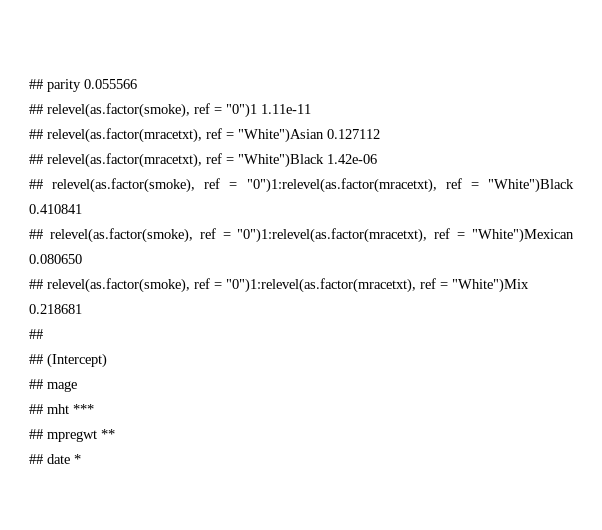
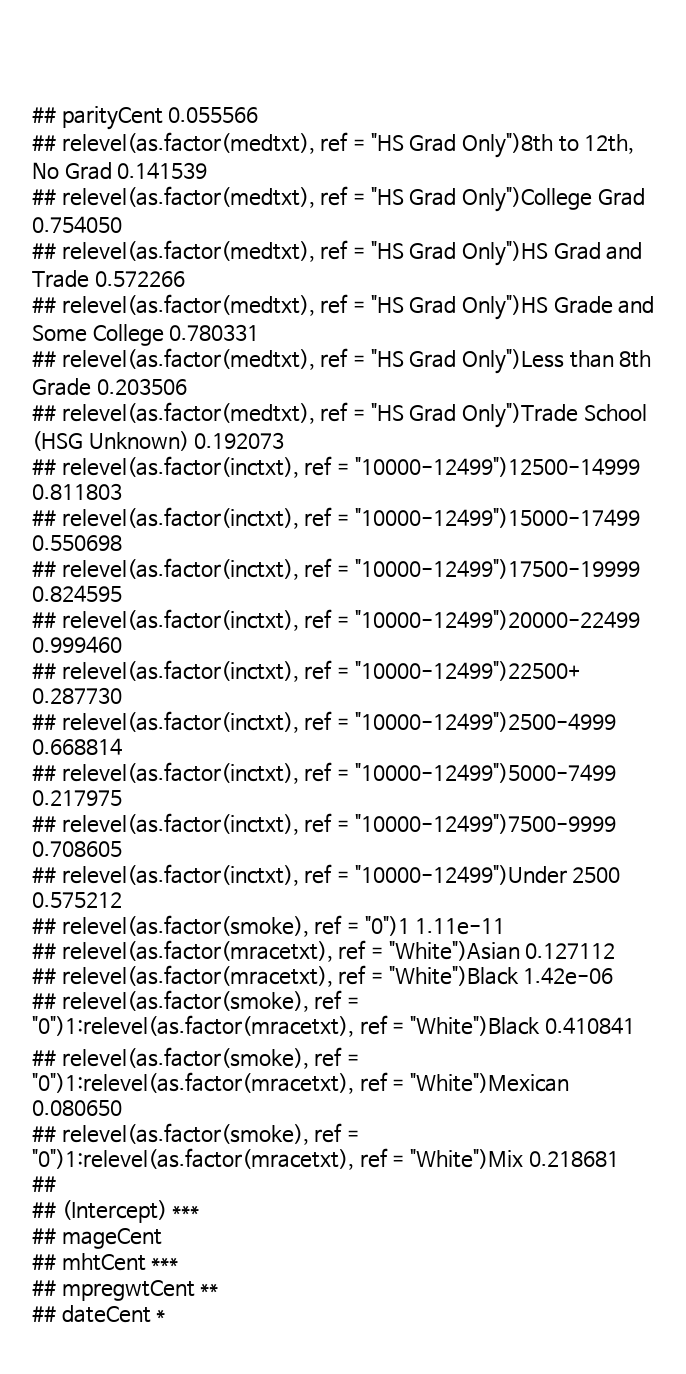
[29,79,81,92] ## parity -> [32,106,163,130] ## parityCent
(137, 84) none -> [32,132,635,158] [32,162,208,180] [32,186,645,212] [32,216,122,233] [32,240,643,266] [32,270,185,288] [32,294,655,320] [32,324,260,346] [32,348,652,374] [32,378,187,396] [32,402,647,428] [32,431,285,451] [32,456,640,478] [32,483,122,500] [32,507,640,529] [32,535,122,551] [32,558,640,580] [32,585,122,602] [32,609,640,631] [32,636,122,653] [32,660,580,682] [32,687,122,704] [32,711,616,733] [32,738,122,755] [32,762,616,784] [32,790,122,806] [32,813,616,835] [32,841,122,857] [32,864,621,886] [32,892,122,908] // ## relevel(as.factor(medtxt), ref = "HS Grad Only")8th to 12th, No Grad 0.141539 // ## relevel(as.factor(medtxt), ref = "HS Grad Only")College Grad 0.754050 // ## relevel(as.factor(medtxt), ref = "HS Grad Only")HS Grad and Trade 0.572266 // ## relevel(as.factor(medtxt), ref = "HS Grad Only")HS Grade and Some College 0.780331 // ## relevel(as.factor(medtxt), ref = "HS Grad Only")Less than 8th Grade 0.203506 // ## relevel(as.factor(medtxt), ref = "HS Grad Only")Trade School (HSG Unknown) 0.192073 // ## relevel(as.factor(inctxt), ref = "10000-12499")12500-14999 0.811803 // ## relevel(as.factor(inctxt), ref = "10000-12499")15000-17499 0.550698 // ## relevel(as.factor(inctxt), ref = "10000-12499")17500-19999 0.824595 // ## relevel(as.factor(inctxt), ref = "10000-12499")20000-22499 0.999460 // ## relevel(as.factor(inctxt), ref = "10000-12499")22500+ 0.287730 // ## relevel(as.factor(inctxt), ref = "10000-12499")2500-4999 0.668814 // ## relevel(as.factor(inctxt), ref = "10000-12499")5000-7499 0.217975 // ## relevel(as.factor(inctxt), ref = "10000-12499")7500-9999 0.708605 // ## relevel(as.factor(inctxt), ref = "10000-12499")Under 2500 0.575212
[29,379,77,392] [29,404,94,414] [29,429,97,442] // ## mage // ## mht *** // ## mpregwt -> [172,1205,200,1217] [32,1228,162,1249] [32,1253,179,1271] [32,1280,195,1301] *** // ## mageCent // ## mhtCent *** // ## mpregwtCent
[47,454,70,464] date -> [61,1305,151,1323] dateCent

